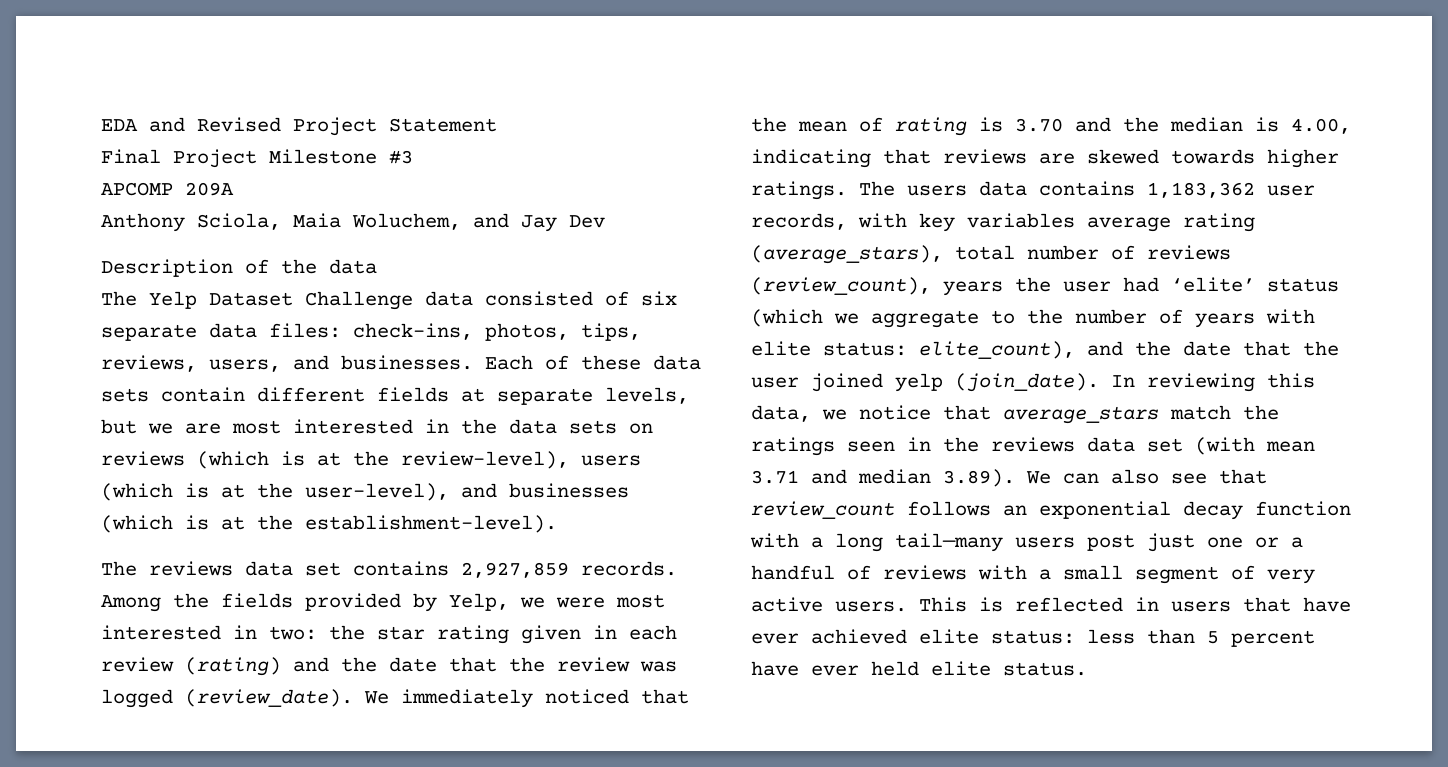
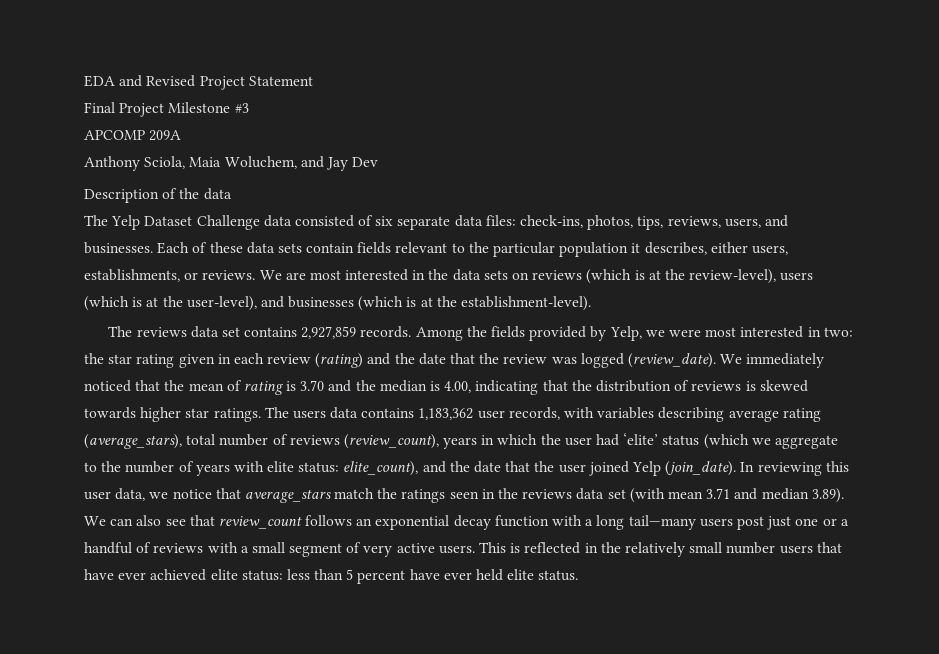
[257,387,689,405] [101,419,173,434] different fields at separate levels, but we -> [357,242,788,257] [84,269,282,282] fields relevant to the particular population it describes, either users, establishments, or reviews. We
[943,149,1075,164] reviews are -> [571,380,756,392] the distribution of reviews is
(1339, 158) none -> [185,408,210,418] star
[919,213,1075,232] key variables -> [597,407,725,422] variables describing
(1003, 288) none -> [481,434,538,445] in which
[895,373,943,392] yelp -> [631,461,661,476] Yelp
(1315, 380) none -> [84,491,111,500] user
(1159, 604) none -> [600,542,776,557] the relatively small number

